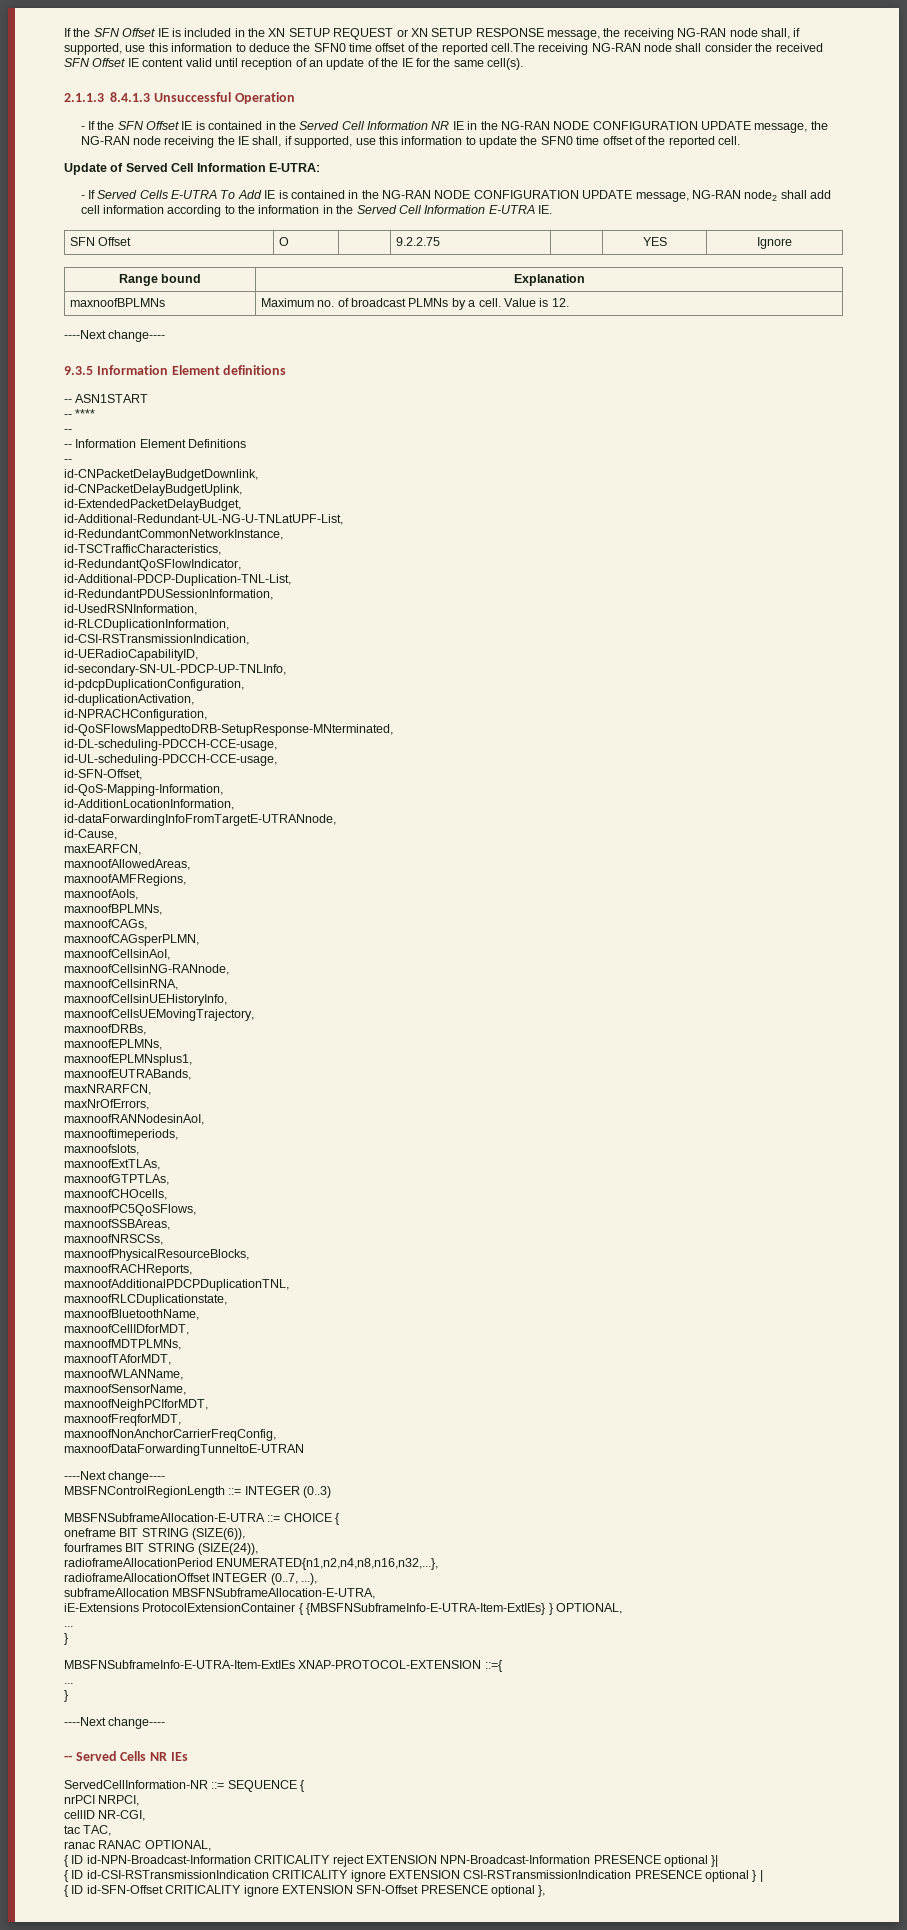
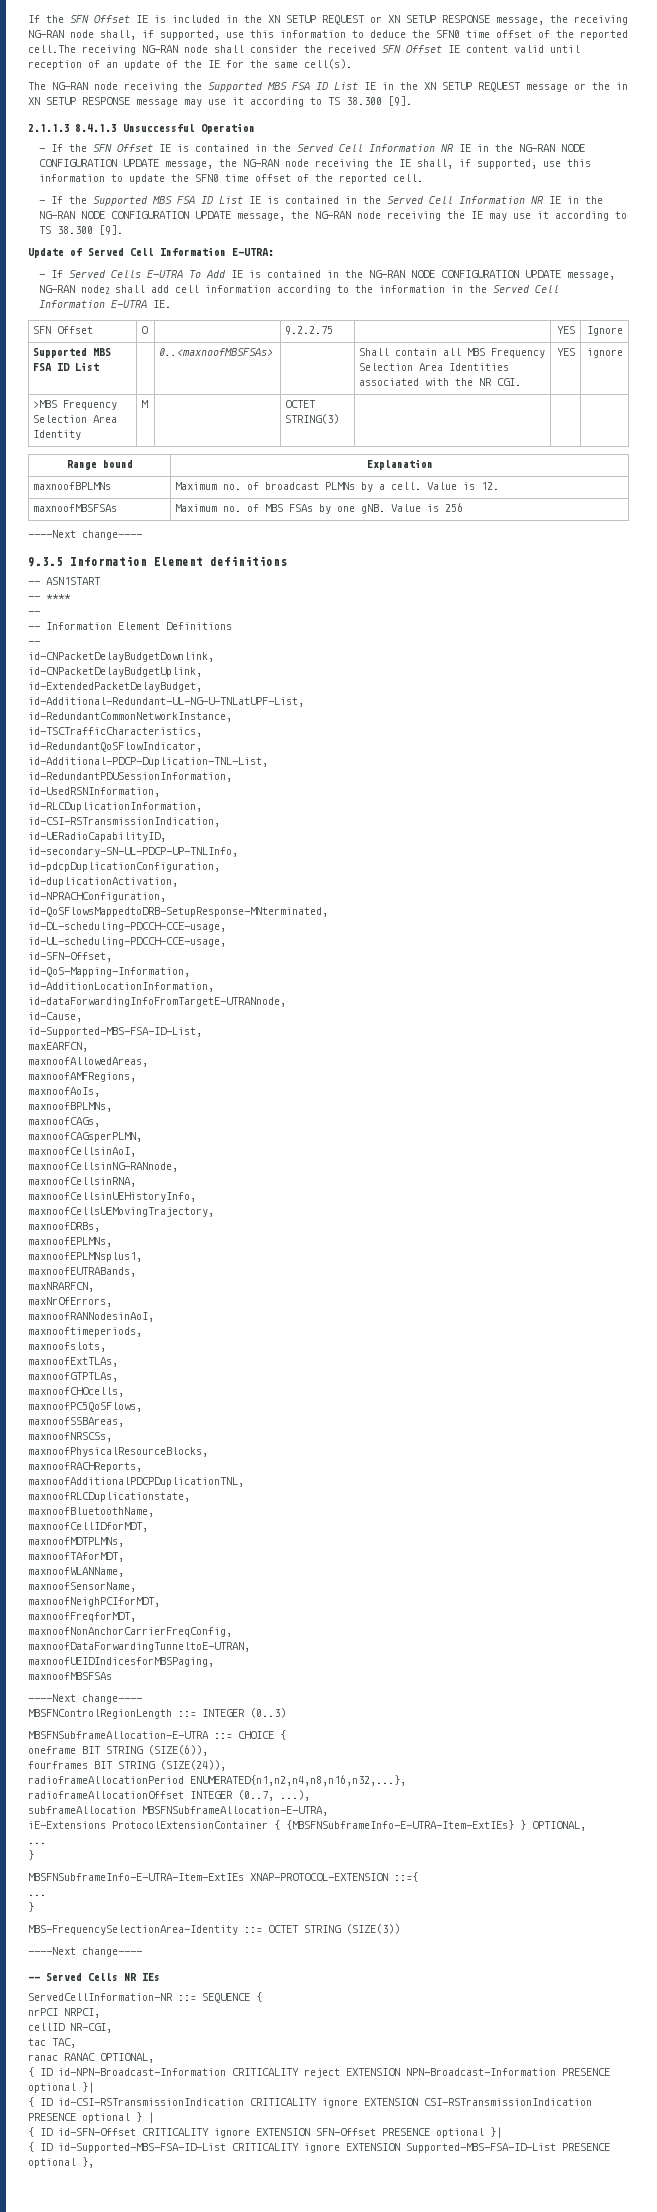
(523, 64) none -> [28,82,628,92] [28,96,412,107] // The NG-RAN node receiving the Supported MBS FSA ID List IE in the XN SETUP REQUEST message or the in XN SETUP RESPONSE message may use it according to TS 38.300 [9].
(741, 140) none -> [39,196,604,206] [39,211,628,221] [39,225,124,235] // - If the Supported MBS FSA ID List IE is contained in the Served Cell Information NR IE in the NG-RAN NODE CONFIGURATION UPDATE message, the NG-RAN node receiving the IE may use it according to TS 38.300 [9].
(792, 243) none -> [33,348,112,358] [33,362,100,371] [159,348,274,356] [359,348,546,358] [359,363,510,371] [359,378,522,386] [556,348,575,356] [586,348,623,358] [33,400,118,410] [33,415,118,423] [33,430,82,440] [141,400,149,408] [285,400,317,408] [285,414,340,424] // Supported MBS FSA ID List | | 0..<maxnoofMBSFSAs> | | Shall contain all MBS Frequency Selection Area Identities associated with the NR CGI. | YES | ignore // >MBS Frequency Selection Area Identity | M | | OCTET STRING(3) | | |
(569, 302) none -> [33,504,118,512] [175,503,464,514] // maxnoofMBSFSAs | Maximum no. of MBS FSAs by one gNB. Value is 256
(117, 834) none -> [28,1027,202,1037] // id-Supported-MBS-FSA-ID-List,
[64,1444,304,1456] maxnoofDataForwardingTunneltoE-UTRAN -> [28,1642,250,1652] [28,1657,214,1667] [28,1672,112,1680] maxnoofDataForwardingTunneltoE-UTRAN, // maxnoofUEIDIndicesforMBSPaging, // maxnoofMBSFSAs
(68, 1696) none -> [28,1924,400,1935] // MBS-FrequencySelectionArea-Identity ::= OCTET STRING (SIZE(3))
(535, 1891) none -> [490,2127,502,2138] [28,2142,610,2153] [28,2158,76,2168] }| // { ID id-Supported-MBS-FSA-ID-List CRITICALITY ignore EXTENSION Supported-MBS-FSA-ID-List PRESENCE optional

